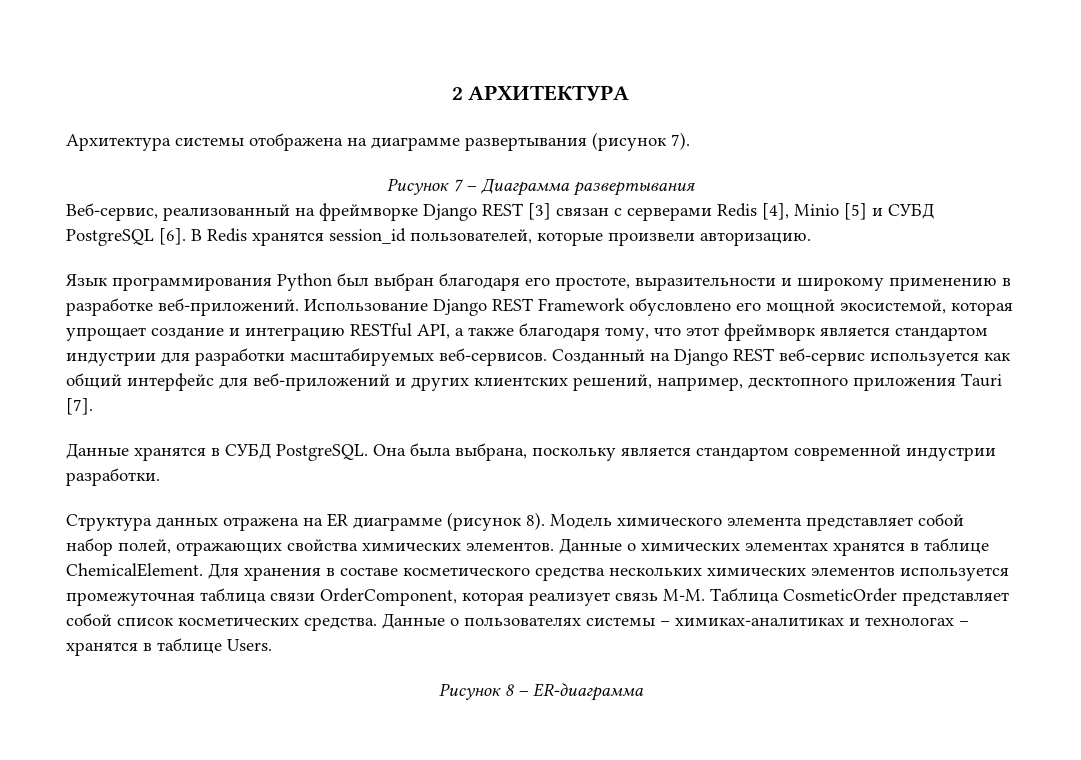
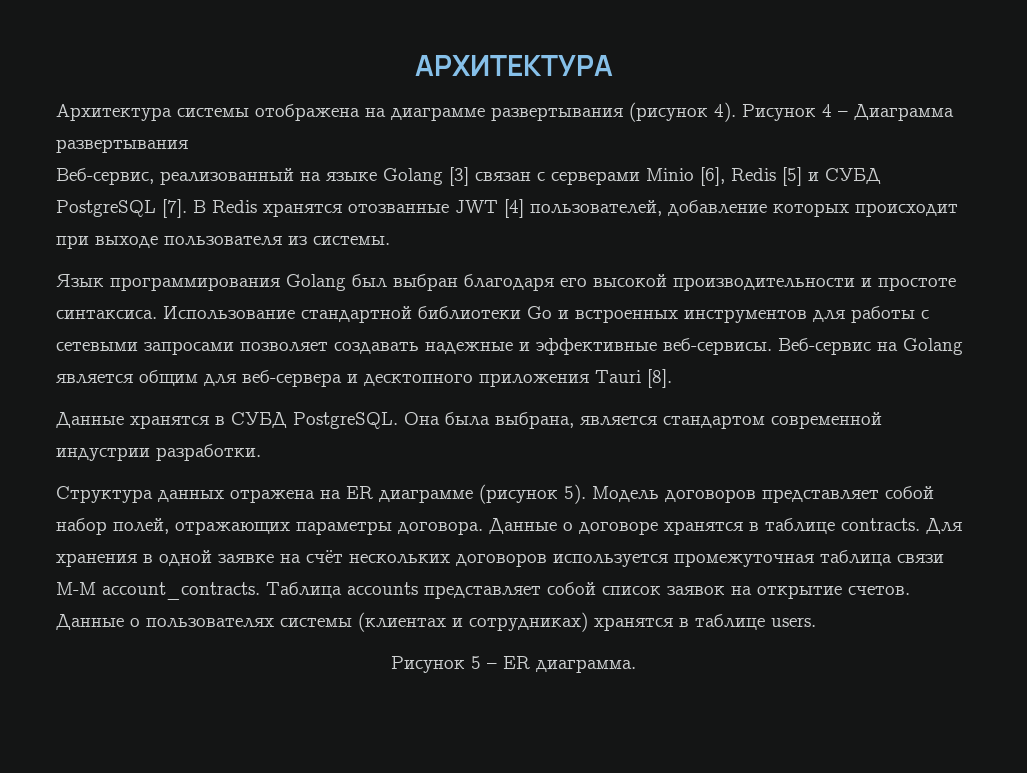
[451,87,463,100] 2 -> (414, 65) none
[671,132,690,150] [387,178,464,195] 7). // Рисунок 7 -> [714,102,832,122] 4). Рисунок 4
[319,203,523,221] фреймворке Django REST -> [326,168,443,185] языке Golang
[717,203,839,220] Redis [4], Minio -> [646,167,776,186] Minio [6], Redis
[159,228,186,245] [6]. -> [162,199,187,218] [7].
[329,228,811,246] session_id пользователей, которые произвели авторизацию. -> [348,199,958,218] [56,235,390,249] отозванные JWT [4] пользователей, добавление которых происходит при выходе пользователя из системы.
[277,273,332,291] Python -> [286,274,346,291] Golang
[555,277,1011,291] [66,298,1013,316] [66,323,988,341] [66,348,1011,366] [66,373,743,391] простоте, выразительности и широкому применению в разработке веб-приложений. Использование Django REST Framework обусловлено его мощной экосистемой, которая упрощает создание и интеграцию RESTful API, а также благодаря тому, что этот фреймворк является стандартом индустрии для разработки масштабируемых веб-сервисов. Созданный на Django REST веб-сервис используется как общий интерфейс для веб-приложений и других клиентских решений, например, -> [593,274,956,291] [56,306,929,323] [56,338,963,355] [56,370,358,387] высокой производительности и простоте синтаксиса. Использование стандартной библиотеки Go и встроенных инструментов для работы с сетевыми запросами позволяет создавать надежные и эффективные веб-сервисы. Веб-сервис на Golang является общим для веб-сервера и
[66,398,93,415] [7]. -> [647,369,672,388] [8].
[532,447,616,461] поскольку -> (574, 420) none
[526,512,802,530] 8). Модель химического элемента -> [564,484,756,504] 5). Модель договоров
[287,538,989,556] [66,563,203,577] свойства химических элементов. Данные о химических элементах хранятся в таблице ChemicalElement. -> [296,518,920,535] параметры договора. Данные о договоре хранятся в таблице contracts.
[340,567,1009,581] [66,588,1009,606] [66,613,969,631] [66,638,272,656] [438,683,644,701] составе косметического средства нескольких химических элементов используется промежуточная таблица связи OrderComponent, которая реализует связь М-М. Таблица CosmeticOrder представляет собой список косметических средства. Данные о пользователях системы – химиках-аналитиках и технологах – хранятся в таблице Users. // Рисунок 8 – ER-диаграмма -> [159,550,944,567] [56,582,910,600] [56,612,816,632] [391,656,636,673] одной заявке на счёт нескольких договоров используется промежуточная таблица связи М-М account_contracts. Таблица accounts представляет собой список заявок на открытие счетов. Данные о пользователях системы (клиентах и сотрудниках) хранятся в таблице users. // Рисунок 5 – ER диаграмма.

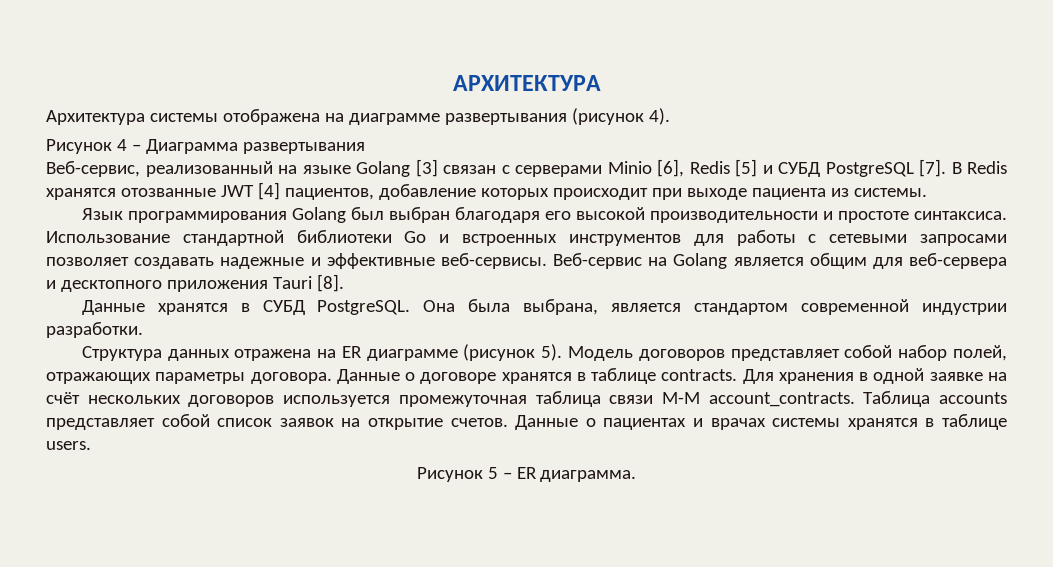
(736, 112) none -> (670, 116) //
[530,200,662,216] пользователей, -> [284,188,374,200] пациентов,
[164,236,282,246] пользователя -> [751,188,826,200] пациента
[146,612,588,632] пользователях системы (клиентах и сотрудниках) -> [603,418,841,430] пациентах и врачах системы

